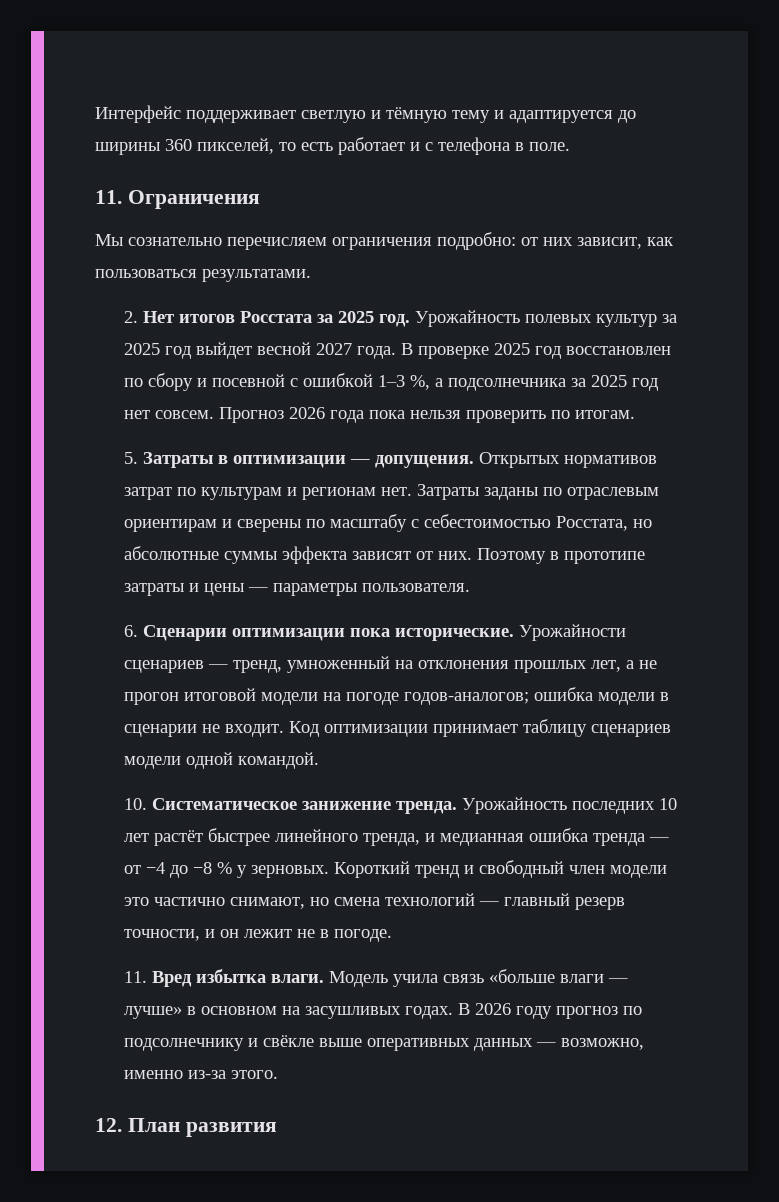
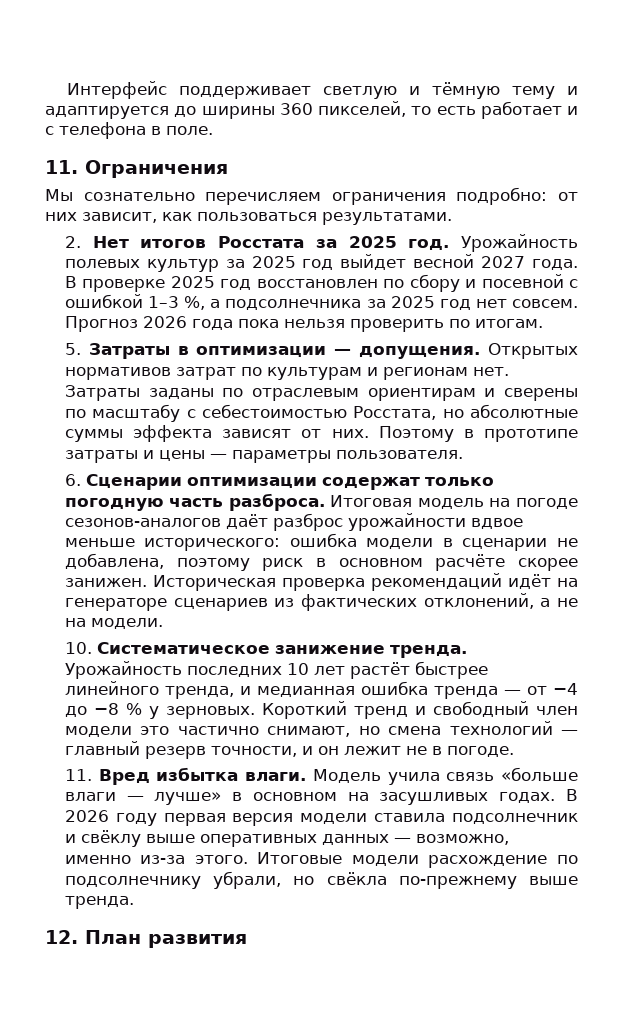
[349,624,626,641] [123,656,657,673] [123,688,529,705] пока исторические. Урожайности сценариев — тренд, умноженный на отклонения прошлых лет, а не прогон итоговой модели на погоде годов-аналогов; -> [321,477,494,490] [64,493,578,511] [64,513,523,531] [64,538,281,551] содержат только погодную часть разброса. Итоговая модель на погоде сезонов-аналогов даёт разброс урожайности вдвое меньше исторического:
[224,719,671,737] [123,752,319,769] входит. Код оптимизации принимает таблицу сценариев модели одной командой. -> [64,553,578,571] [64,573,578,591] [64,593,578,611] [64,618,163,629] добавлена, поэтому риск в основном расчёте скорее занижен. Историческая проверка рекомендаций идёт на генераторе сценариев из фактических отклонений, а не на модели.
[555,1006,642,1019] [123,1035,314,1051] прогноз по подсолнечнику и свёкле -> [163,813,578,826] [64,830,141,847] первая версия модели ставила подсолнечник и свёклу
(278, 1074) none -> [257,852,578,868] [64,871,578,889] [64,896,134,909] Итоговые модели расхождение по подсолнечнику убрали, но свёкла по-прежнему выше тренда.

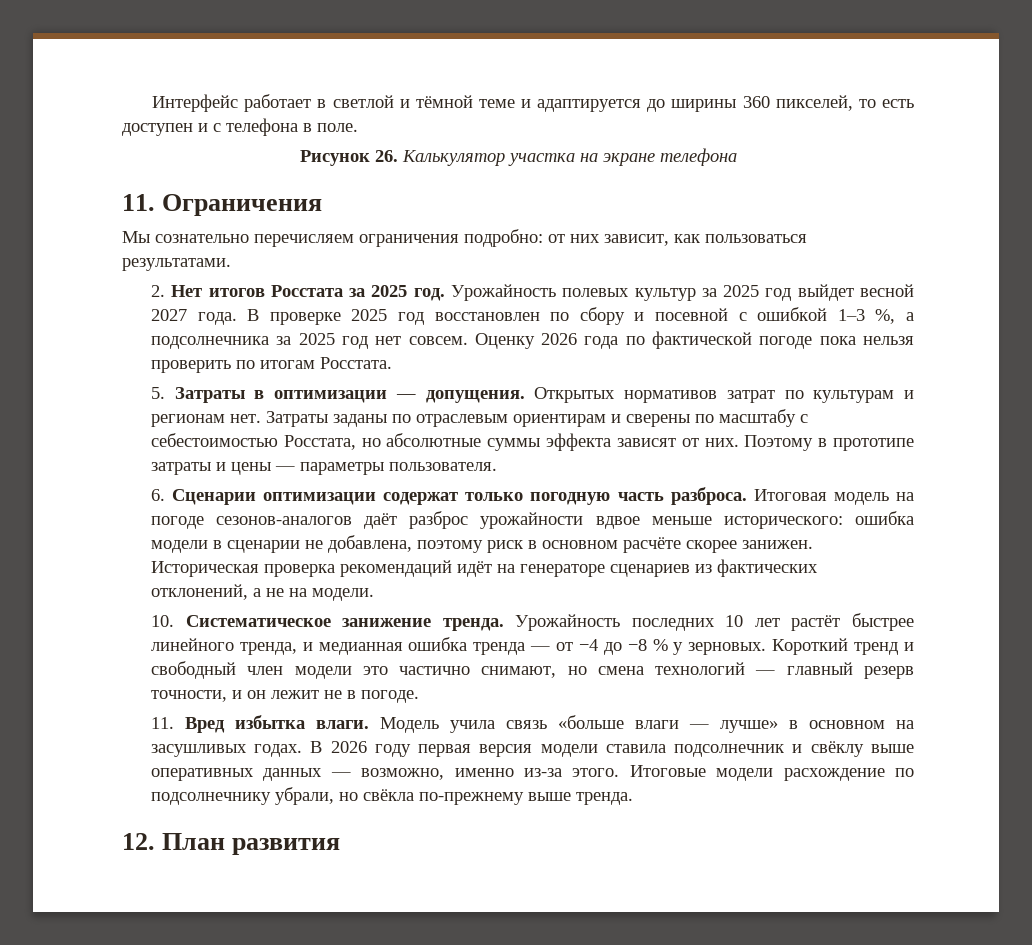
[179,82,556,99] поддерживает светлую и тёмную тему -> [244,94,515,112] работает в светлой и тёмной теме
[480,101,562,119] работает -> [122,123,193,136] доступен
(213, 130) none -> [299,148,737,166] // Рисунок 26. Калькулятор участка на экране телефона
[64,316,138,332] Прогноз -> [474,333,535,349] Оценку
(233, 324) none -> [625,331,813,349] по фактической погоде
[474,319,543,328] итогам. -> [259,357,392,369] итогам Росстата.

